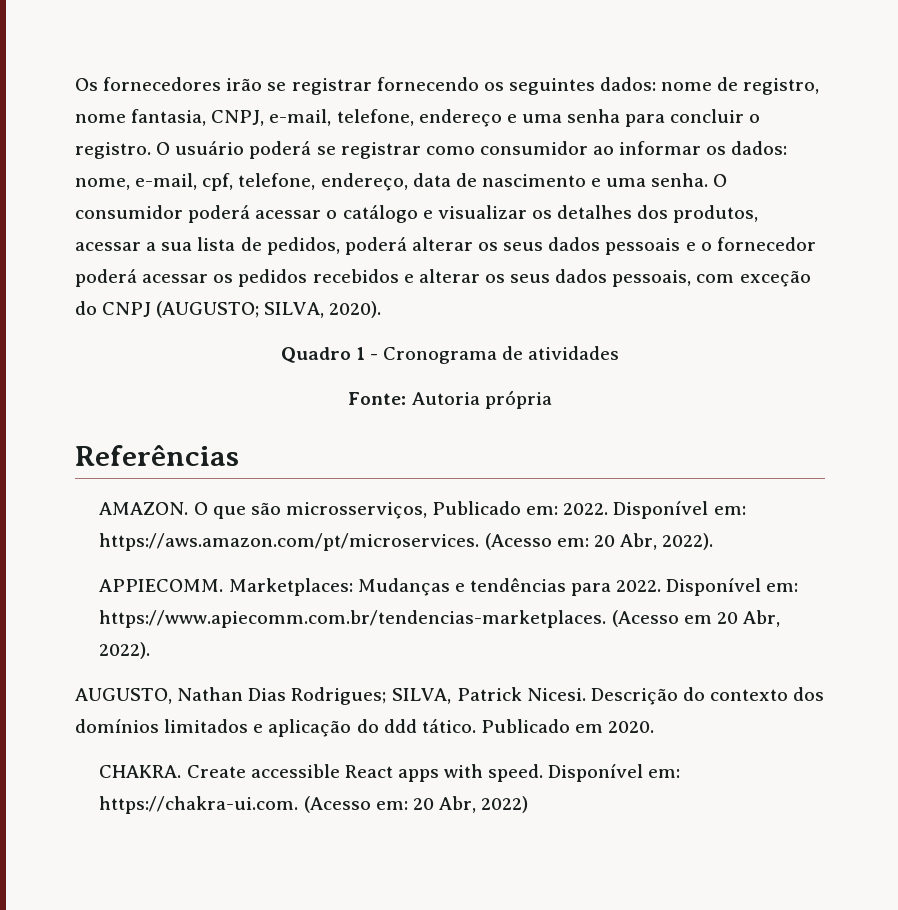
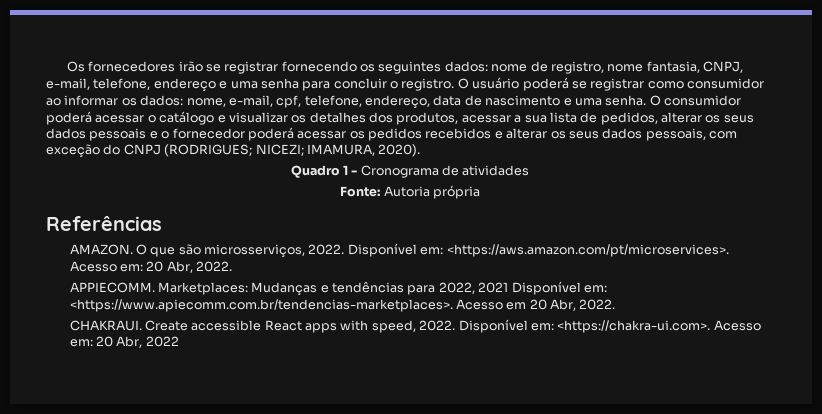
[344,237,407,255] poderá -> (658, 118) none
[156,301,325,318] (AUGUSTO; SILVA, -> [164,144,375,157] (RODRIGUES; NICEZI; IMAMURA,
[432,501,746,519] [99,533,714,551] Publicado em: 2022. Disponível em: https://aws.amazon.com/pt/microservices. (Acesso em: 20 Abr, 2022). -> [308,243,729,257] [69,261,232,273] 2022. Disponível em: <https://aws.amazon.com/pt/microservices>. Acesso em: 20 Abr, 2022.
[616,578,799,596] [99,610,780,628] [99,642,151,659] [75,687,825,705] [75,719,655,737] [99,765,182,778] 2022. Disponível em: https://www.apiecomm.com.br/tendencias-marketplaces. (Acesso em 20 Abr, 2022). // AUGUSTO, Nathan Dias Rodrigues; SILVA, Patrick Nicesi. Descrição do contexto dos domínios limitados e aplicação do ddd tático. Publicado em 2020. // CHAKRA. -> [438,281,607,295] [69,299,616,312] [69,320,142,331] 2022, 2021 Disponível em: <https://www.apiecomm.com.br/tendencias-marketplaces>. Acesso em 20 Abr, 2022. // CHAKRAUI.
[488,764,681,782] [99,796,529,814] speed. Disponível em: https://chakra-ui.com. (Acesso em: 20 Abr, 2022) -> [371,319,761,333] [69,336,179,348] speed, 2022. Disponível em: <https://chakra-ui.com>. Acesso em: 20 Abr, 2022

